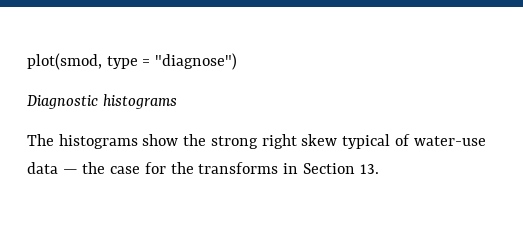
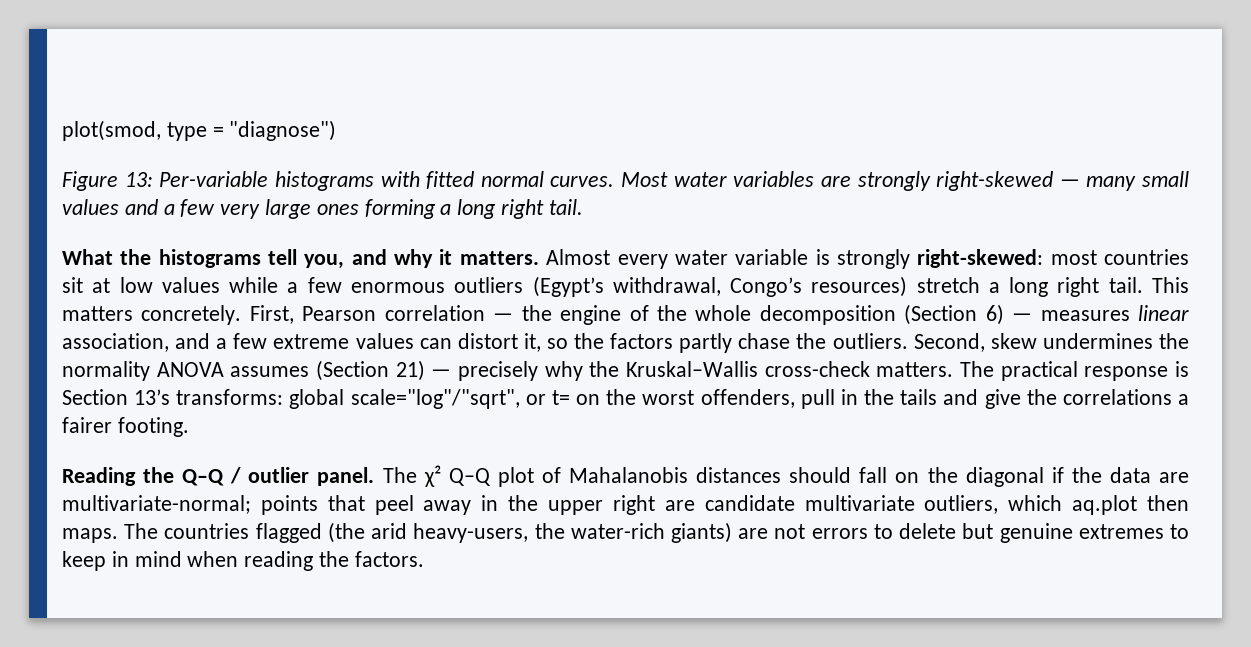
[27,94,177,109] [27,134,486,149] [27,162,379,174] Diagnostic histograms // The histograms show the strong right skew typical of water-use data — the case for the transforms in Section 13. -> [62,171,1189,191] [62,199,583,219] [62,249,1190,269] [62,276,1190,297] [62,304,1189,325] [62,333,1189,353] [62,360,1189,381] [62,389,1189,409] [62,417,189,437] [62,465,1189,487] [62,495,1189,515] [62,522,1189,543] [62,551,424,571] Figure 13: Per-variable histograms with fitted normal curves. Most water variables are strongly right-skewed — many small values and a few very large ones forming a long right tail. // What the histograms tell you, and why it matters. Almost every water variable is strongly right-skewed: most countries sit at low values while a few enormous outliers (Egypt’s withdrawal, Congo’s resources) stretch a long right tail. This matters concretely. First, Pearson correlation — the engine of the whole decomposition (Section 6) — measures linear association, and a few extreme values can distort it, so the factors partly chase the outliers. Second, skew undermines the normality ANOVA assumes (Section 21) — precisely why the Kruskal–Wallis cross-check matters. The practical response is Section 13’s transforms: global scale="log"/"sqrt", or t= on the worst offenders, pull in the tails and give the correlations a fairer footing. // Reading the Q–Q / outlier panel. The χ² Q–Q plot of Mahalanobis distances should fall on the diagonal if the data are multivariate-normal; points that peel away in the upper right are candidate multivariate outliers, which aq.plot then maps. The countries flagged (the arid heavy-users, the water-rich giants) are not errors to delete but genuine extremes to keep in mind when reading the factors.

